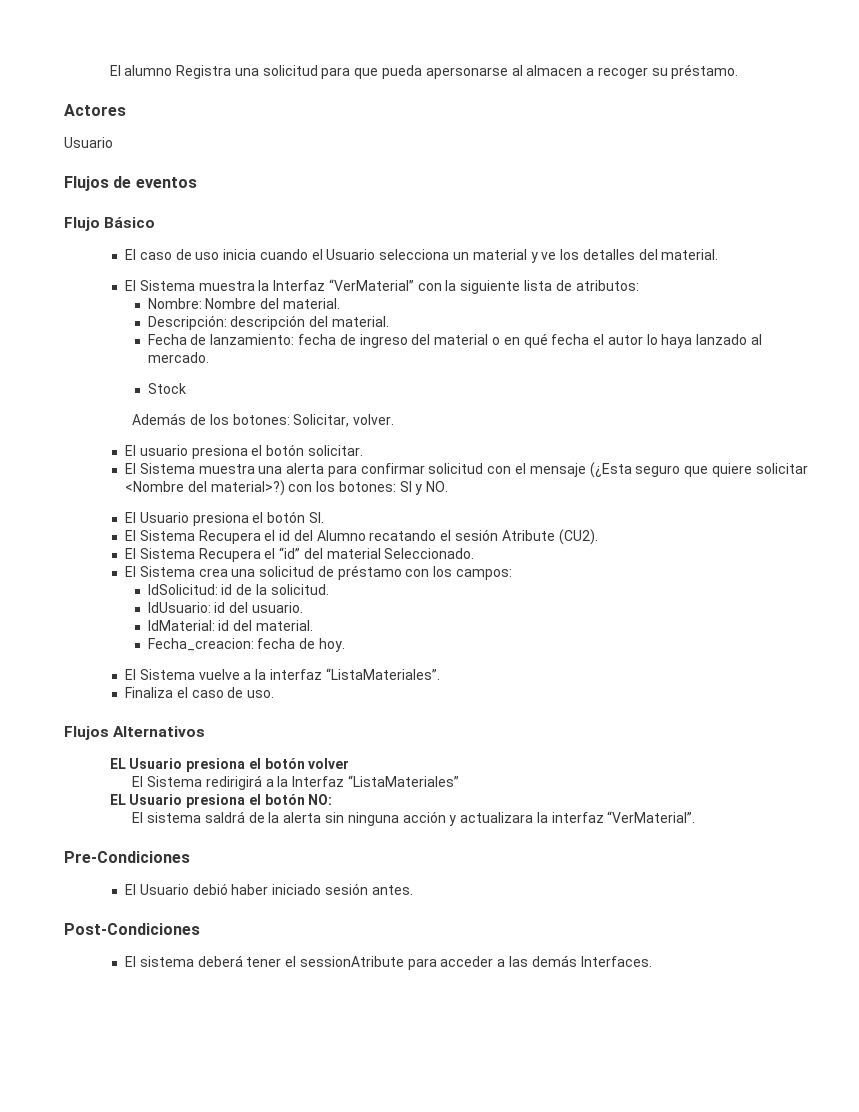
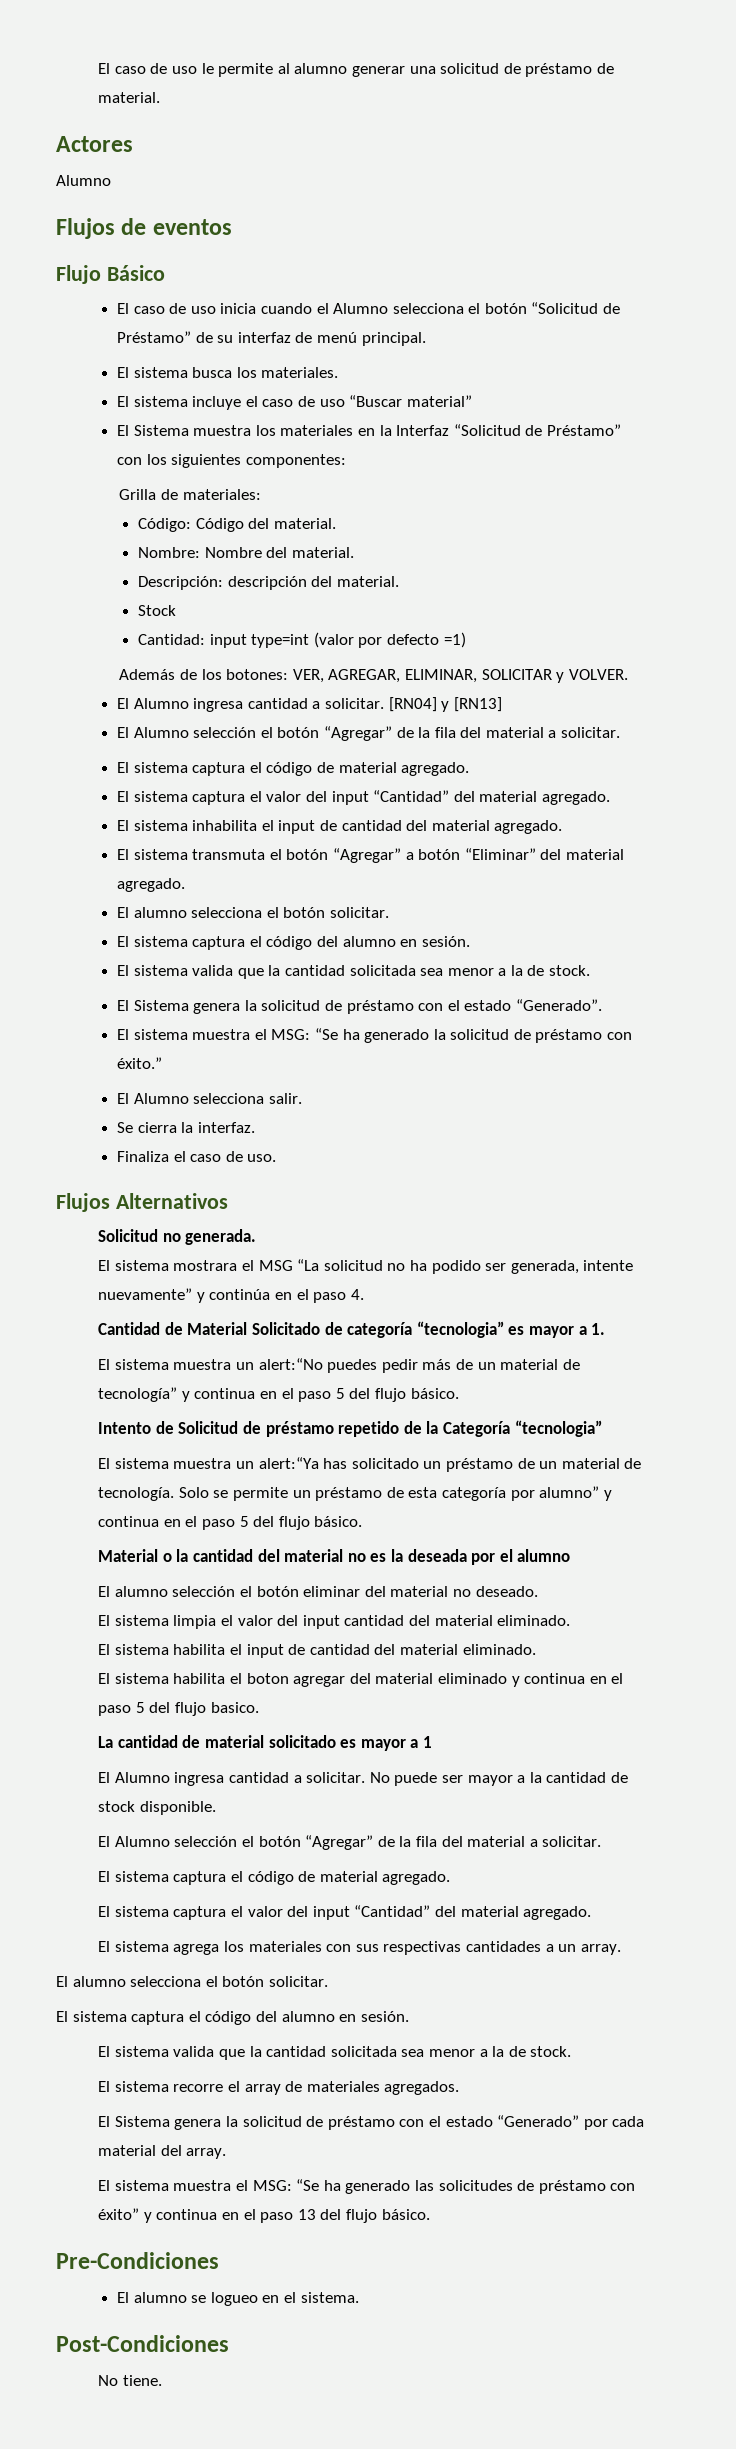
[109,64,739,79] El alumno Registra una solicitud para que pueda apersonarse al almacen a recoger su préstamo. -> [98,63,614,77] [98,92,161,103] El caso de uso le permite al alumno generar una solicitud de préstamo de material.
[64,137,113,148] Usuario -> [56,175,111,186] Alumno
[326,249,719,263] [124,279,639,294] Usuario selecciona un material y ve los detalles del material. // El Sistema muestra la Interfaz “VerMaterial” con la siguiente lista de atributos: -> [333,302,621,314] [116,331,426,346] [116,367,339,378] [116,395,472,410] [116,424,621,436] [116,454,346,468] [119,489,261,500] [138,518,336,532] Alumno selecciona el botón “Solicitud de Préstamo” de su interfaz de menú principal. // El sistema busca los materiales. // El sistema incluye el caso de uso “Buscar material” // El Sistema muestra los materiales en la Interfaz “Solicitud de Préstamo” con los siguientes componentes: // Grilla de materiales: // Código: Código del material.
[147,333,762,348] [147,352,209,363] [147,383,186,394] [132,413,395,427] [124,444,363,459] [124,462,808,478] [124,480,449,496] [124,511,324,526] [124,529,598,545] [124,547,475,562] [124,565,512,580] [147,584,329,595] [147,602,304,613] [147,620,314,631] [147,638,346,652] [124,668,440,680] Fecha de lanzamiento: fecha de ingreso del material o en qué fecha el autor lo haya lanzado al mercado. // Stock // Además de los botones: Solicitar, volver. // El usuario presiona el botón solicitar. // El Sistema muestra una alerta para confirmar solicitud con el mensaje (¿Esta seguro que quiere solicitar <Nombre del material>?) con los botones: SI y NO. // El Usuario presiona el botón SI. // El Sistema Recupera el id del Alumno recatando el sesión Atribute (CU2). // El Sistema Recupera el “id” del material Seleccionado. // El Sistema crea una solicitud de préstamo con los campos: // IdSolicitud: id de la solicitud. // IdUsuario: id del usuario. // IdMaterial: id del material. // Fecha_creacion: fecha de hoy. // El Sistema vuelve a la interfaz “ListaMateriales”. -> [138,605,177,616] [138,632,466,648] [119,669,628,683] [116,697,502,712] [116,726,621,741] [116,762,470,776] [116,790,610,805] [116,820,563,834] [116,848,624,863] [116,878,185,892] [116,907,389,918] [116,936,470,950] [116,965,591,979] [116,999,602,1014] [116,1028,633,1043] [116,1057,162,1069] [116,1093,302,1104] [116,1122,255,1133] Stock // Cantidad: input type=int (valor por defecto =1) // Además de los botones: VER, AGREGAR, ELIMINAR, SOLICITAR y VOLVER. // El Alumno ingresa cantidad a solicitar. [RN04] y [RN13] // El Alumno selección el botón “Agregar” de la fila del material a solicitar. // El sistema captura el código de material agregado. // El sistema captura el valor del input “Cantidad” del material agregado. // El sistema inhabilita el input de cantidad del material agregado. // El sistema transmuta el botón “Agregar” a botón “Eliminar” del material agregado. // El alumno selecciona el botón solicitar. // El sistema captura el código del alumno en sesión. // El sistema valida que la cantidad solicitada sea menor a la de stock. // El Sistema genera la solicitud de préstamo con el estado “Generado”. // El sistema muestra el MSG: “Se ha generado la solicitud de préstamo con éxito.” // El Alumno selecciona salir. // Se cierra la interfaz.
[109,758,350,772] [132,775,459,790] [109,794,333,808] [132,811,696,826] [64,851,190,863] [124,883,413,895] [64,923,200,935] [124,955,652,970] EL Usuario presiona el botón volver // El Sistema redirigirá a la Interfaz “ListaMateriales” // EL Usuario presiona el botón NO: // El sistema saldrá de la alerta sin ninguna acción y actualizara la interfaz “VerMaterial”. // Pre-Condiciones // El Usuario debió haber iniciado sesión antes. // Post-Condiciones // El sistema deberá tener el sessionAtribute para acceder a las demás Interfaces. -> [98,1229,257,1245] [98,1259,634,1274] [98,1288,364,1303] [98,1321,606,1338] [98,1358,580,1373] [98,1387,459,1402] [98,1420,602,1437] [98,1457,642,1472] [98,1486,612,1501] [98,1516,363,1530] [98,1549,571,1565] [98,1586,538,1597] [98,1615,571,1629] [98,1644,536,1658] [98,1673,624,1687] [98,1702,259,1716] [98,1735,432,1751] [98,1772,628,1786] [98,1801,216,1815] [98,1835,602,1850] [98,1871,451,1885] [98,1905,592,1920] [98,1941,621,1955] [56,1976,328,1987] [56,2011,409,2025] [98,2046,572,2060] [98,2081,460,2095] [98,2115,645,2130] [98,2145,227,2159] [98,2179,636,2194] [98,2208,430,2223] [56,2252,219,2269] [116,2292,359,2306] [56,2335,229,2352] [98,2375,162,2386] Solicitud no generada. // El sistema mostrara el MSG “La solicitud no ha podido ser generada, intente nuevamente” y continúa en el paso 4. // Cantidad de Material Solicitado de categoría “tecnologia” es mayor a 1. // El sistema muestra un alert:“No puedes pedir más de un material de tecnología” y continua en el paso 5 del flujo básico. // Intento de Solicitud de préstamo repetido de la Categoría “tecnologia” // El sistema muestra un alert:“Ya has solicitado un préstamo de un material de tecnología. Solo se permite un préstamo de esta categoría por alumno” y continua en el paso 5 del flujo básico. // Material o la cantidad del material no es la deseada por el alumno // El alumno selección el botón eliminar del material no deseado. // El sistema limpia el valor del input cantidad del material eliminado. // El sistema habilita el input de cantidad del material eliminado. // El sistema habilita el boton agregar del material eliminado y continua en el paso 5 del flujo basico. // La cantidad de material solicitado es mayor a 1 // El Alumno ingresa cantidad a solicitar. No puede ser mayor a la cantidad de stock disponible. // El Alumno selección el botón “Agregar” de la fila del material a solicitar. // El sistema captura el código de material agregado. // El sistema captura el valor del input “Cantidad” del material agregado. // El sistema agrega los materiales con sus respectivas cantidades a un array. // El alumno selecciona el botón solicitar. // El sistema captura el código del alumno en sesión. // El sistema valida que la cantidad solicitada sea menor a la de stock. // El sistema recorre el array de materiales agregados. // El Sistema genera la solicitud de préstamo con el estado “Generado” por cada material del array. // El sistema muestra el MSG: “Se ha generado las solicitudes de préstamo con éxito” y continua en el paso 13 del flujo básico. // Pre-Condiciones // El alumno se logueo en el sistema. // Post-Condiciones // No tiene.

